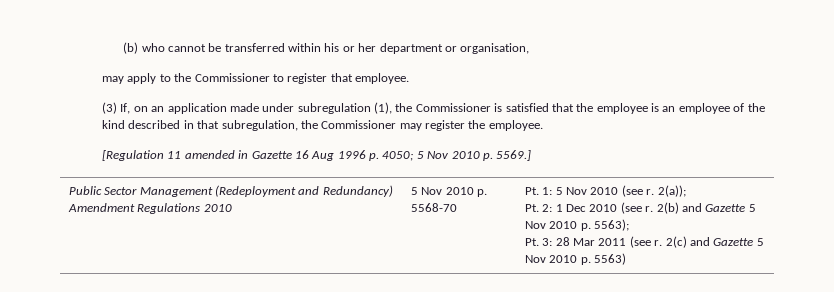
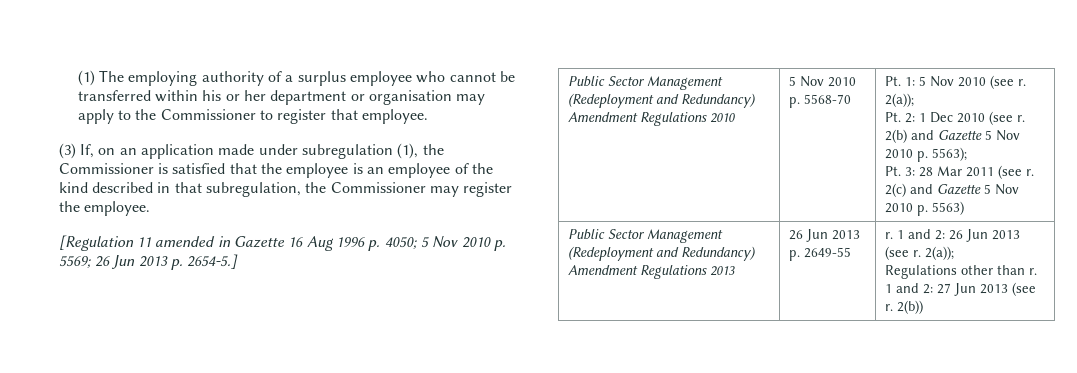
[123,42,139,54] (b) -> [77,70,412,86] (1) The employing authority of a surplus employee
[460,43,530,54] organisation, // -> [368,90,452,105] organisation
[496,150,532,161] 5569.] -> [58,254,239,270] 5569; 26 Jun 2013 p. 2654-5.]
(627, 259) none -> [568,229,724,243] [568,246,757,261] [568,265,736,279] [789,229,861,242] [789,247,852,261] [885,229,1021,242] [885,246,955,260] [885,265,1038,279] [885,282,1037,296] [885,300,924,314] // Public Sector Management (Redeployment and Redundancy) Amendment Regulations 2013 | 26 Jun 2013 p. 2649-55 | r. 1 and 2: 26 Jun 2013 (see r. 2(a)); // Regulations other than r. 1 and 2: 27 Jun 2013 (see r. 2(b))

